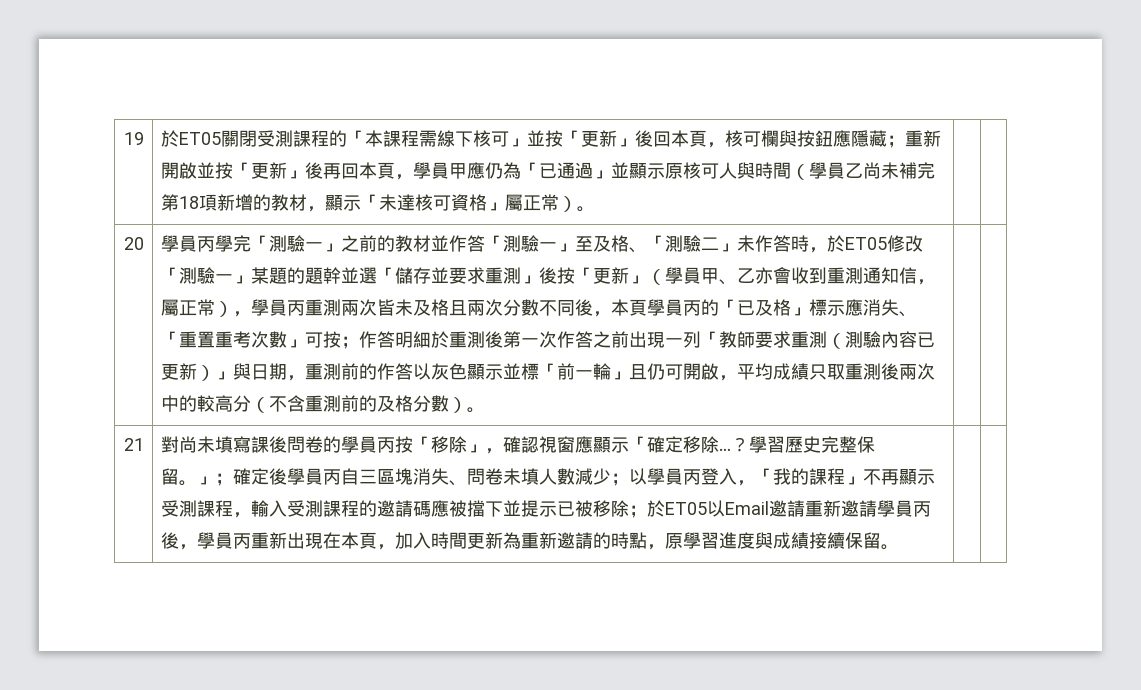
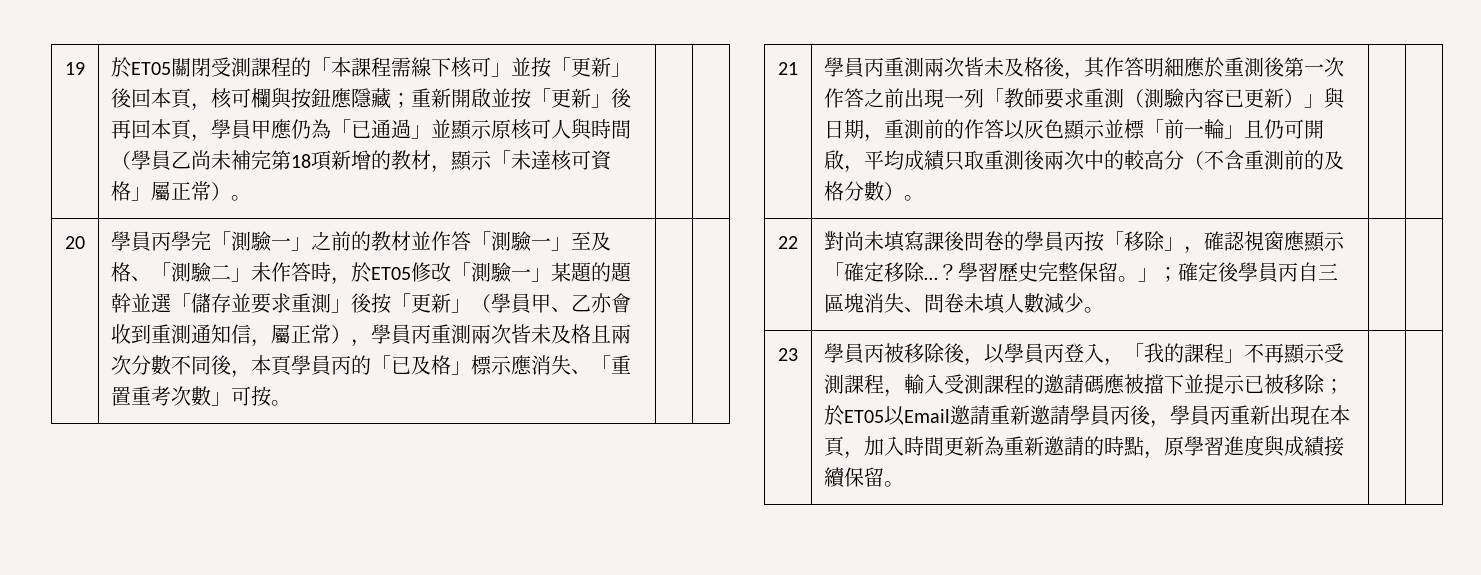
[340,336,359,349] ； -> [271,400,292,406] [778,62,798,75] [824,57,1106,80] 。 | | // 21 | 學員丙重測兩次皆未及格後，其
(431, 339) none -> [1184,57,1206,77] 應
[123,438,144,451] 21 -> [778,236,798,249] 22
[610,473,629,486] ； -> [1084,307,1105,313] [778,348,798,361] [824,343,985,366] 。 | | // 23 | 學員丙被移除後，

